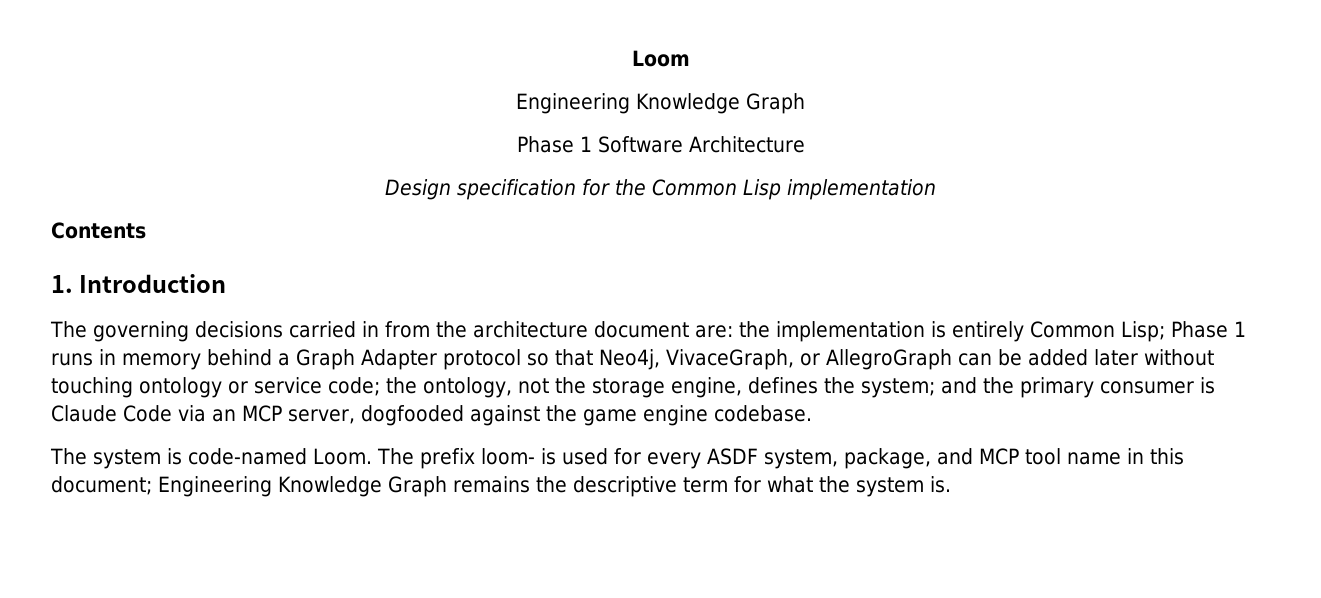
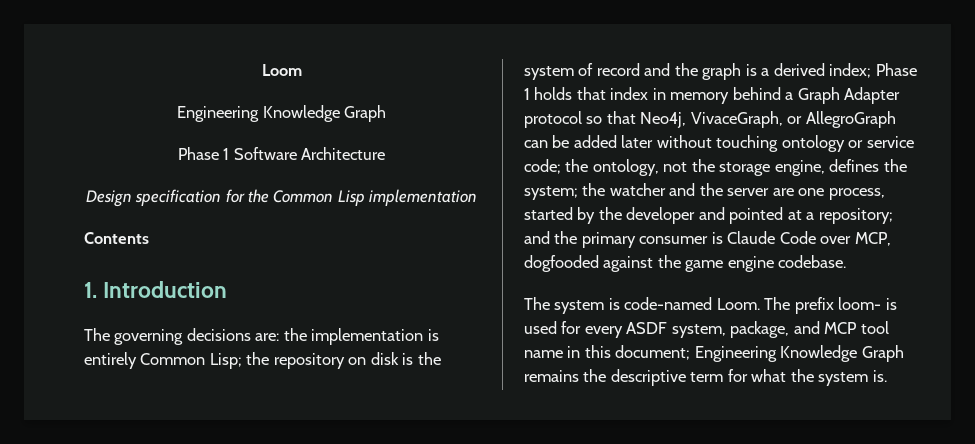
[289,321,689,338] carried in from the architecture document -> (251, 334) none
[1171,321,1246,338] [51,353,93,366] Phase 1 runs -> [246,352,441,369] [524,63,917,80] [524,87,649,100] the repository on disk is the system of record and the graph is a derived index; Phase 1 holds that index
(935, 388) none -> [582,183,885,200] [524,207,893,224] the watcher and the server are one process, started by the developer and pointed at a repository;
[178,405,355,424] via an MCP server, -> [820,232,891,246] over MCP,

